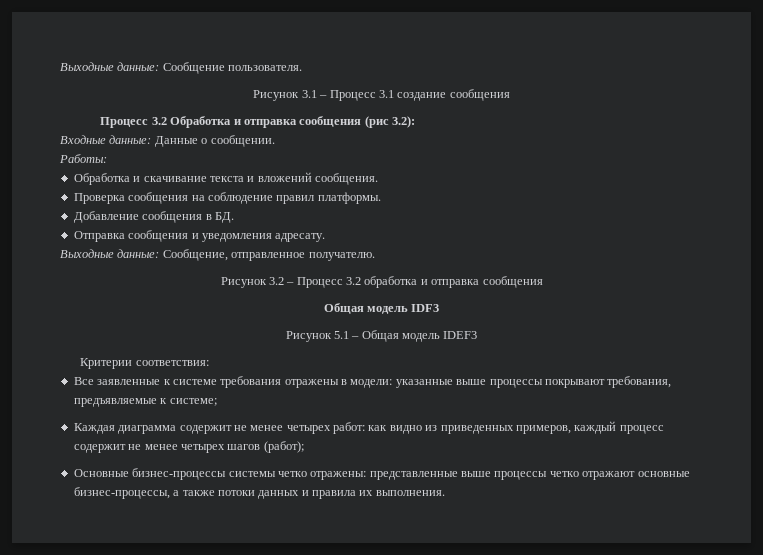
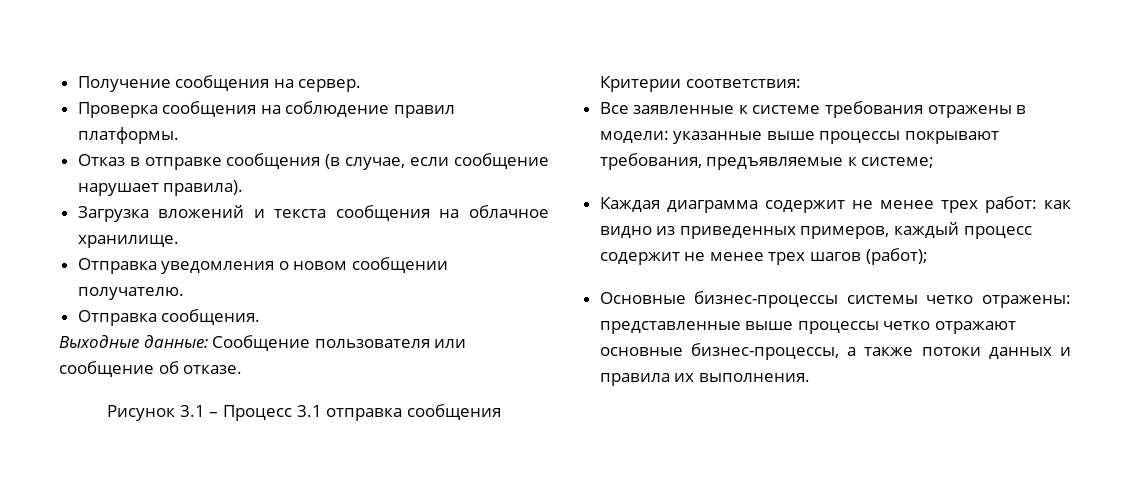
[60,62,303,74] [253,89,510,101] [100,116,416,128] [60,135,275,147] [59,154,107,163] [73,172,378,185] Выходные данные: Сообщение пользователя. // Рисунок 3.1 – Процесс 3.1 создание сообщения // Процесс 3.2 Обработка и отправка сообщения (рис 3.2): // Входные данные: Данные о сообщении. // Работы: // Обработка и скачивание текста и вложений сообщения. -> [77,75,362,92] Получение сообщения на сервер.
[73,211,234,223] [73,230,326,242] [60,249,375,261] [220,276,543,288] [323,303,440,314] [285,330,478,342] Добавление сообщения в БД. // Отправка сообщения и уведомления адресату. // Выходные данные: Сообщение, отправленное получателю. // Рисунок 3.2 – Процесс 3.2 обработка и отправка сообщения // Общая модель IDF3 // Рисунок 5.1 – Общая модель IDEF3 -> [77,153,549,170] [77,180,244,196] [77,205,549,222] [77,235,179,248] [77,257,449,274] [77,287,184,300] [77,309,261,326] [59,335,467,351] [59,361,243,377] [107,404,501,421] Отказ в отправке сообщения (в случае, если сообщение нарушает правила). // Загрузка вложений и текста сообщения на облачное хранилище. // Отправка уведомления о новом сообщении получателю. // Отправка сообщения. // Выходные данные: Сообщение пользователя или сообщение об отказе. // Рисунок 3.1 – Процесс 3.1 отправка сообщения
[286,425,331,434] четырех -> [940,200,978,213] трех
[180,444,225,453] четырех -> [768,252,806,265] трех

